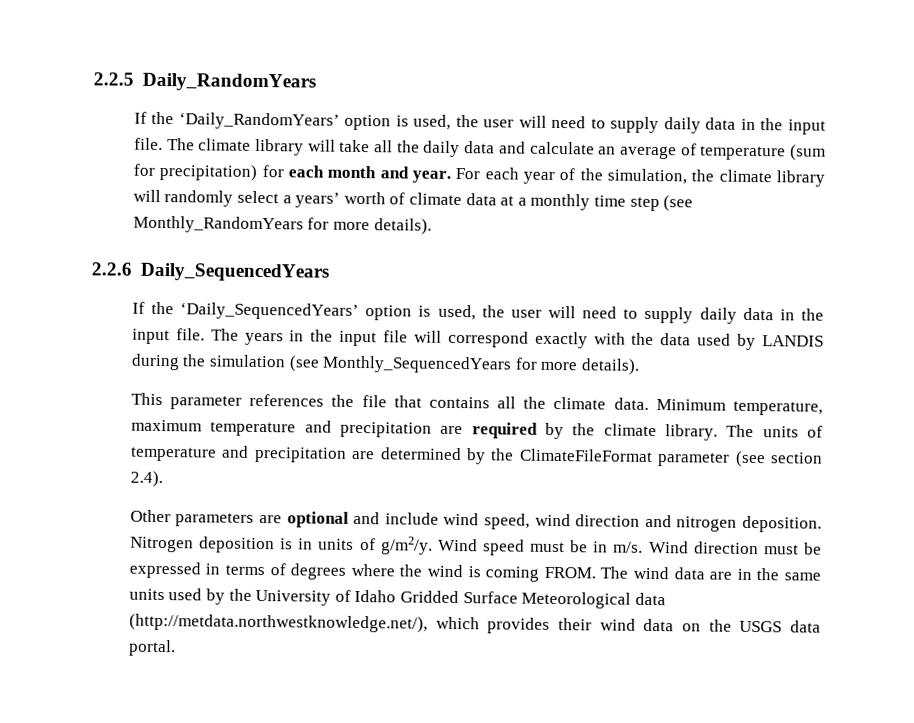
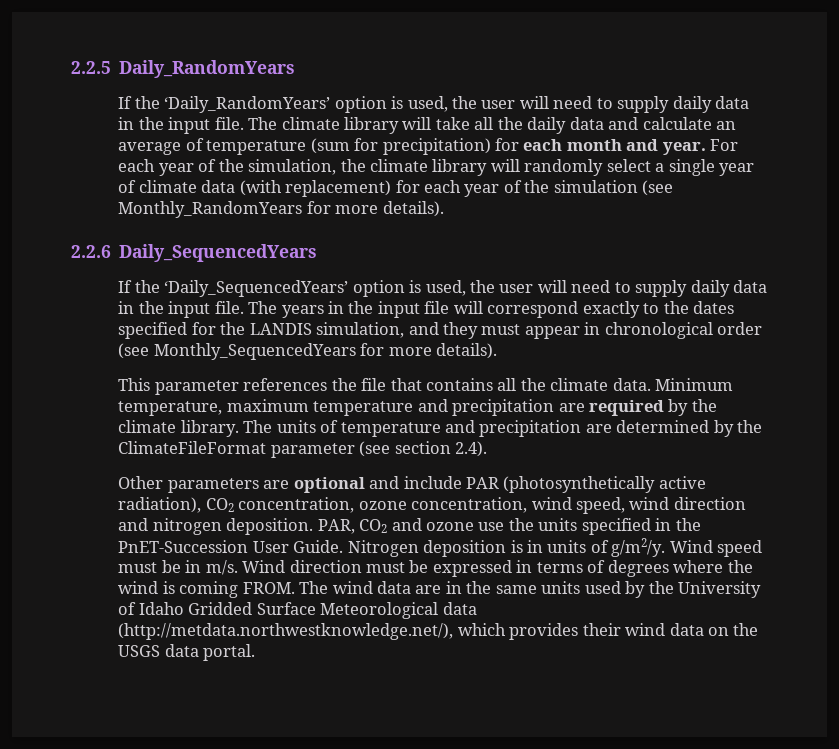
[295,191,386,208] years’ worth -> [668,159,755,176] single year
[500,193,660,212] at a monthly time step -> [239,180,638,197] (with replacement) for each year of the simulation
[593,332,824,351] [130,353,287,371] with the data used by LANDIS during the simulation -> [643,301,735,314] [118,322,763,339] to the dates specified for the LANDIS simulation, and they must appear in chronological order
(439, 518) none -> [465,476,706,493] [118,497,528,513] PAR (photosynthetically active radiation), CO2 concentration, ozone concentration,
(822, 524) none -> [317,518,701,535] [118,540,344,553] PAR, CO2 and ozone use the units specified in the PnET-Succession User Guide.

